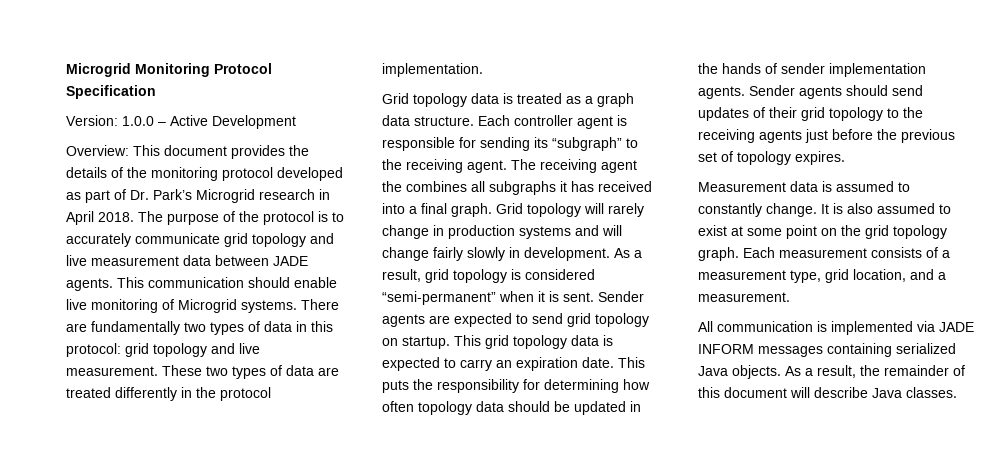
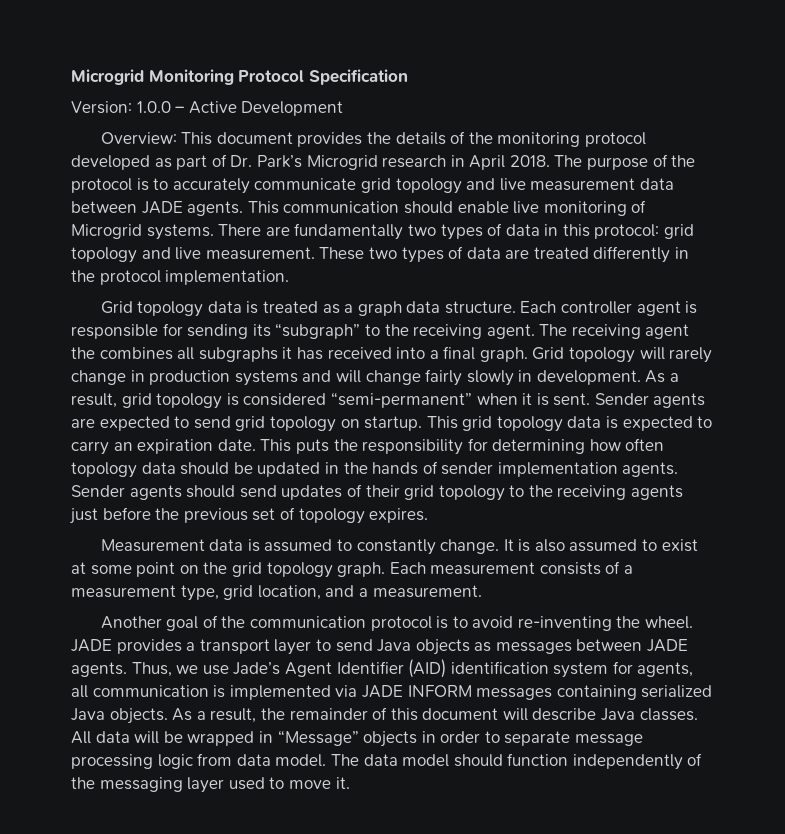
[698,321,713,332] All -> [100,615,694,631] [71,639,689,655] [71,659,694,678] [71,685,88,698] Another goal of the communication protocol is to avoid re-inventing the wheel. JADE provides a transport layer to send Java objects as messages between JADE agents. Thus, we use Jade’s Agent Identifier (AID) identification system for agents, all
(957, 392) none -> [71,730,644,747] [71,753,703,770] [71,777,350,793] All data will be wrapped in “Message” objects in order to separate message processing logic from data model. The data model should function independently of the messaging layer used to move it.

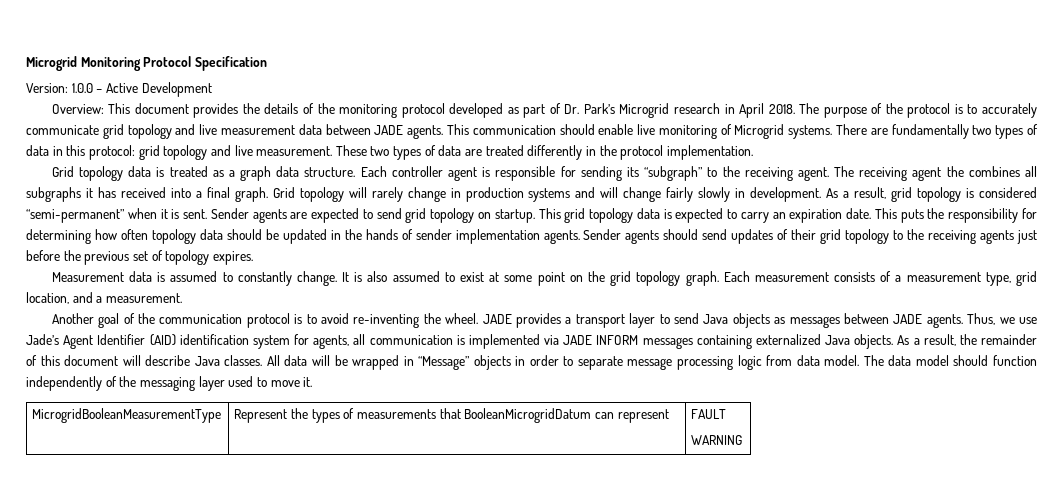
[641,685,713,698] serialized -> [755,334,821,345] externalized
(350, 783) none -> [32,408,222,423] [234,408,669,423] [691,409,727,419] [691,435,743,445] // MicrogridBooleanMeasurementType | Represent the types of measurements that BooleanMicrogridDatum can represent | FAULT // WARNING

